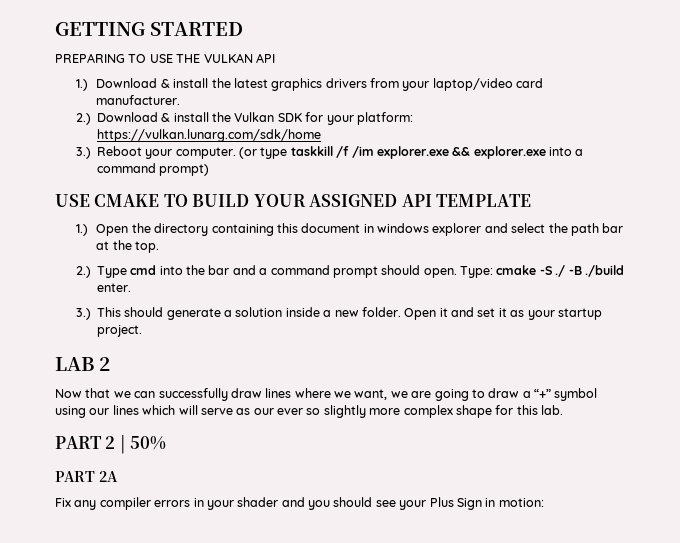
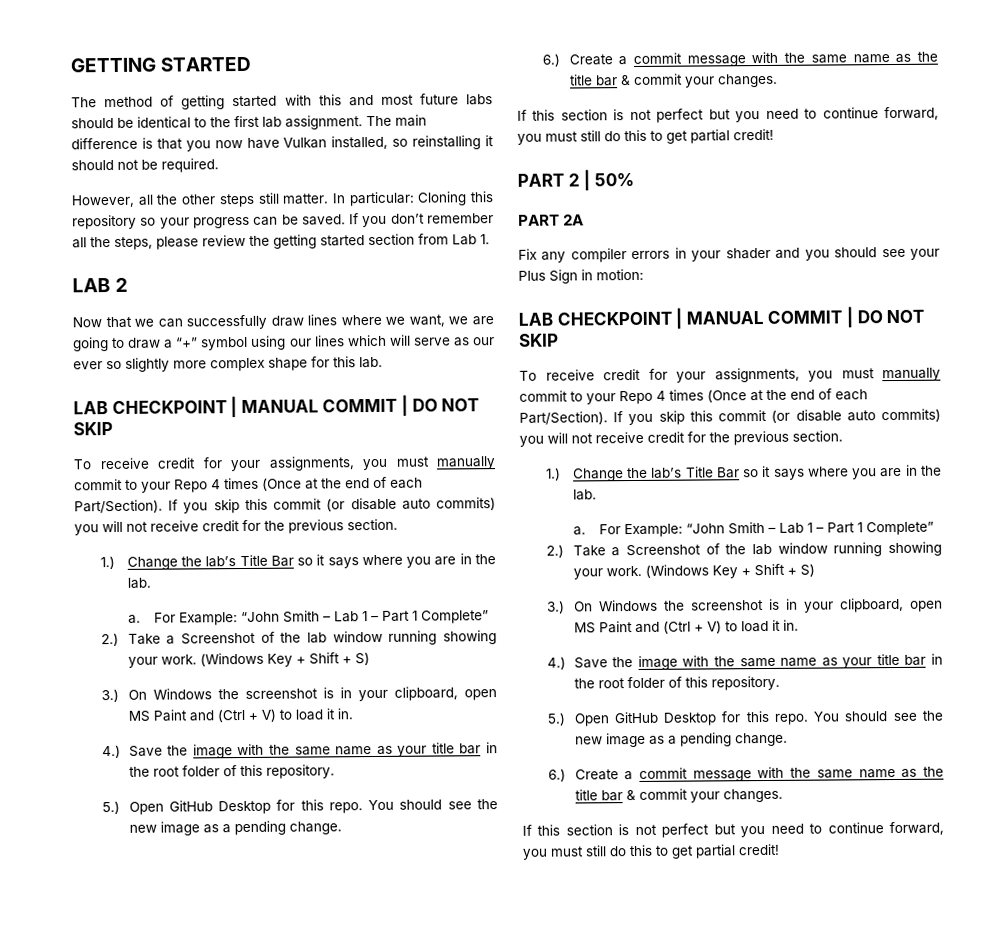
[55,53,275,63] [75,78,544,91] [96,95,181,105] [75,112,413,125] [96,129,321,142] [75,146,584,159] [96,163,210,176] [55,194,532,207] [75,223,624,236] [96,240,160,253] [75,265,624,278] [96,283,131,292] [75,307,602,320] [96,325,142,337] PREPARING TO USE THE VULKAN API // 1.) Download & install the latest graphics drivers from your laptop/video card manufacturer. // 2.) Download & install the Vulkan SDK for your platform: https://vulkan.lunarg.com/sdk/home // 3.) Reboot your computer. (or type taskkill /f /im explorer.exe && explorer.exe into a command prompt) // USE CMAKE TO BUILD YOUR ASSIGNED API TEMPLATE // 1.) Open the directory containing this document in windows explorer and select the path bar at the top. // 2.) Type cmd into the bar and a command prompt should open. Type: cmake -S ./ -B ./build enter. // 3.) This should generate a solution inside a new folder. Open it and set it as your startup project. -> [71,93,494,110] [71,114,427,130] [71,135,494,152] [71,158,219,173] [71,191,493,208] [72,213,495,230] [72,233,490,250] The method of getting started with this and most future labs should be identical to the first lab assignment. The main difference is that you now have Vulkan installed, so reinstalling it should not be required. // However, all the other steps still matter. In particular: Cloning this repository so your progress can be saved. If you don’t remember all the steps, please review the getting started section from Lab 1.
(563, 410) none -> [73,394,480,418] [73,422,113,436] [73,456,496,472] [74,476,423,493] [74,497,497,514] [74,518,398,536] [100,553,497,570] [126,577,151,589] [127,610,489,626] [101,630,497,647] [127,652,370,668] [101,686,497,703] [127,708,353,723] [102,742,498,759] [128,764,335,779] [102,799,498,815] [128,820,342,836] [542,51,938,67] [569,73,778,88] [517,106,939,123] [517,128,774,145] // LAB CHECKPOINT | MANUAL COMMIT | DO NOT SKIP // To receive credit for your assignments, you must manually commit to your Repo 4 times (Once at the end of each Part/Section). If you skip this commit (or disable auto commits) you will not receive credit for the previous section. // 1.) Change the lab’s Title Bar so it says where you are in the lab. // a. For Example: “John Smith – Lab 1 – Part 1 Complete” // 2.) Take a Screenshot of the lab window running showing your work. (Windows Key + Shift + S) // 3.) On Windows the screenshot is in your clipboard, open MS Paint and (Ctrl + V) to load it in. // 4.) Save the image with the same name as your title bar in the root folder of this repository. // 5.) Open GitHub Desktop for this repo. You should see the new image as a pending change. // 6.) Create a commit message with the same name as the title bar & commit your changes. // If this section is not perfect but you need to continue forward, you must still do this to get partial credit!
(544, 502) none -> [518,306,925,329] [518,333,559,347] [519,367,941,383] [519,388,868,405] [519,408,941,426] [519,430,843,447] [546,464,943,482] [572,489,597,501] [572,521,934,538] [546,541,942,558] [572,563,815,580] [547,597,943,614] [573,619,799,634] [547,653,943,670] [573,675,780,691] [547,710,943,727] [574,732,788,748] [548,766,944,782] [574,788,783,803] [522,821,944,838] [522,843,780,860] // LAB CHECKPOINT | MANUAL COMMIT | DO NOT SKIP // To receive credit for your assignments, you must manually commit to your Repo 4 times (Once at the end of each Part/Section). If you skip this commit (or disable auto commits) you will not receive credit for the previous section. // 1.) Change the lab’s Title Bar so it says where you are in the lab. // a. For Example: “John Smith – Lab 1 – Part 1 Complete” // 2.) Take a Screenshot of the lab window running showing your work. (Windows Key + Shift + S) // 3.) On Windows the screenshot is in your clipboard, open MS Paint and (Ctrl + V) to load it in. // 4.) Save the image with the same name as your title bar in the root folder of this repository. // 5.) Open GitHub Desktop for this repo. You should see the new image as a pending change. // 6.) Create a commit message with the same name as the title bar & commit your changes. // If this section is not perfect but you need to continue forward, you must still do this to get partial credit!

